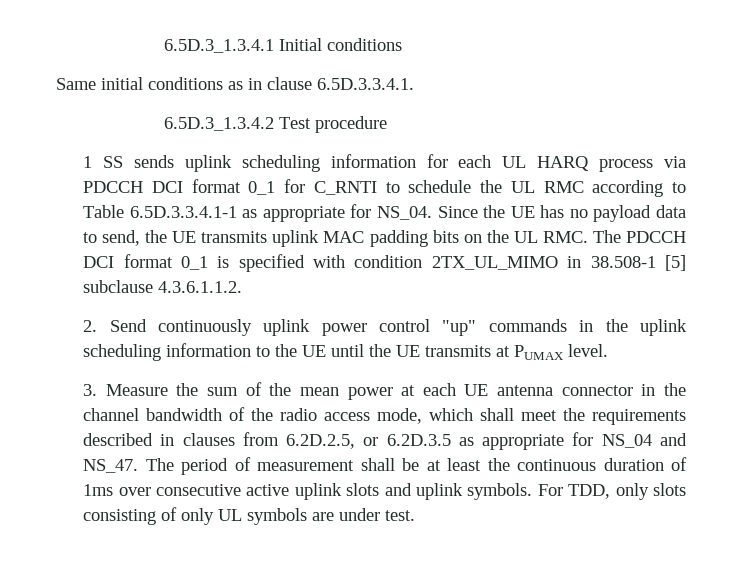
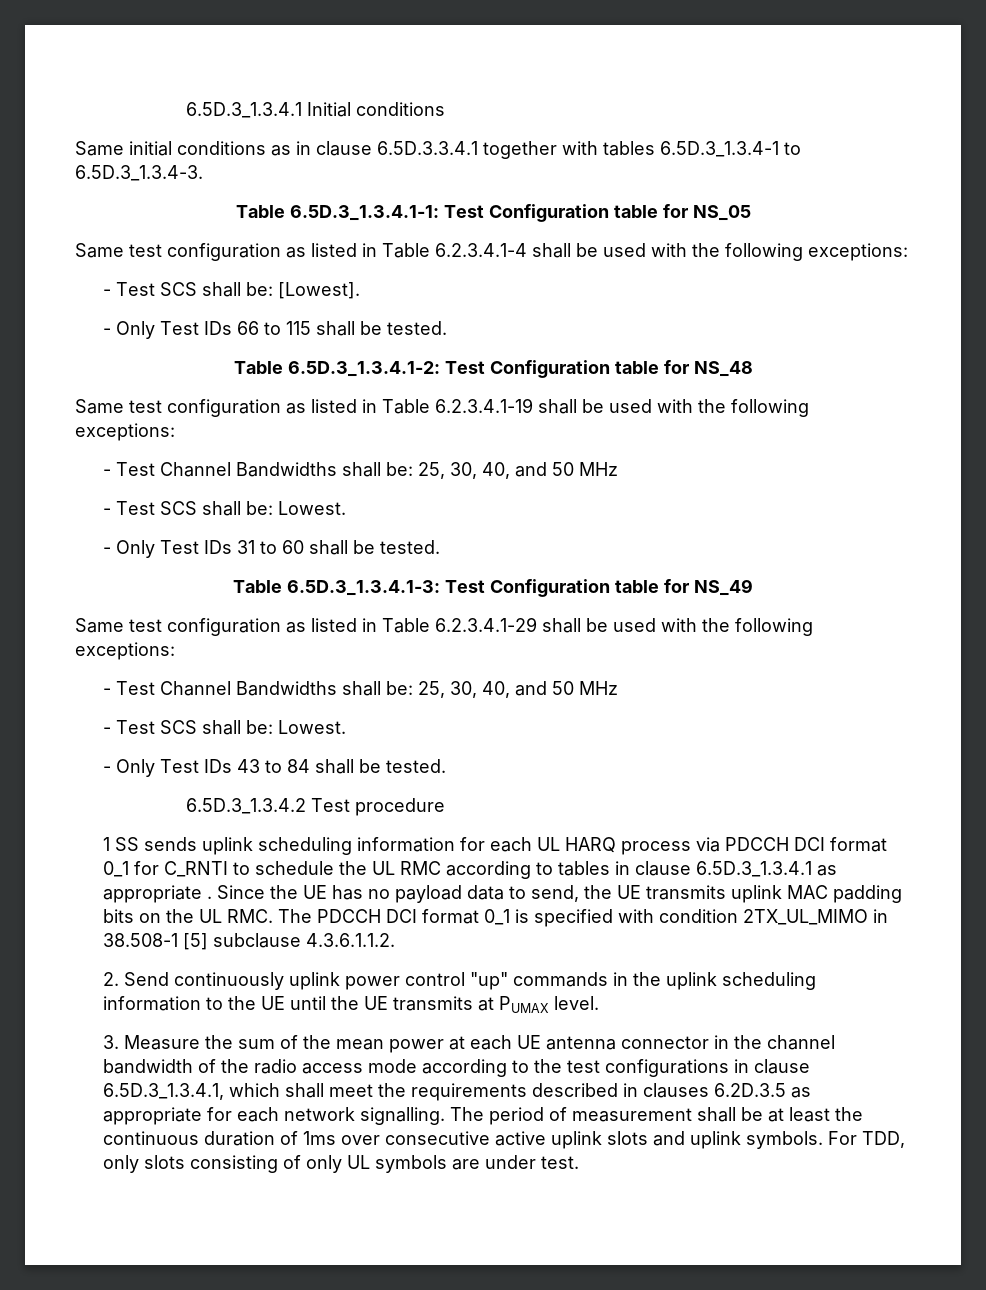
[317,78,414,90] 6.5D.3.3.4.1. -> [377,141,801,159] [75,165,203,181] [235,204,751,222] [75,243,908,261] [102,282,360,299] [102,321,447,339] [233,360,753,378] [75,398,809,417] [75,423,175,441] [102,462,618,479] [102,501,346,516] [102,540,440,558] [233,579,753,597] [75,617,813,636] [75,642,175,660] [102,681,618,698] [102,720,346,735] [102,759,446,777] 6.5D.3.3.4.1 together with tables 6.5D.3_1.3.4-1 to 6.5D.3_1.3.4-3. // Table 6.5D.3_1.3.4.1-1: Test Configuration table for NS_05 // Same test configuration as listed in Table 6.2.3.4.1-4 shall be used with the following exceptions: // - Test SCS shall be: [Lowest]. // - Only Test IDs 66 to 115 shall be tested. // Table 6.5D.3_1.3.4.1-2: Test Configuration table for NS_48 // Same test configuration as listed in Table 6.2.3.4.1-19 shall be used with the following exceptions: // - Test Channel Bandwidths shall be: 25, 30, 40, and 50 MHz // - Test SCS shall be: Lowest. // - Only Test IDs 31 to 60 shall be tested. // Table 6.5D.3_1.3.4.1-3: Test Configuration table for NS_49 // Same test configuration as listed in Table 6.2.3.4.1-29 shall be used with the following exceptions: // - Test Channel Bandwidths shall be: 25, 30, 40, and 50 MHz // - Test SCS shall be: Lowest. // - Only Test IDs 43 to 84 shall be tested.
[83,204,432,222] Table 6.5D.3.3.4.1-1 as appropriate for NS_04. -> [557,861,837,877] [102,885,212,903] tables in clause 6.5D.3_1.3.4.1 as appropriate .
[377,408,423,424] mode, -> [367,1059,810,1077] [102,1083,224,1100] mode according to the test configurations in clause 6.5D.3_1.3.4.1,
[242,432,379,449] from 6.2D.2.5, or -> (709, 1090) none
[601,433,687,448] [83,459,139,473] NS_04 and NS_47. -> [236,1107,445,1125] each network signalling.

